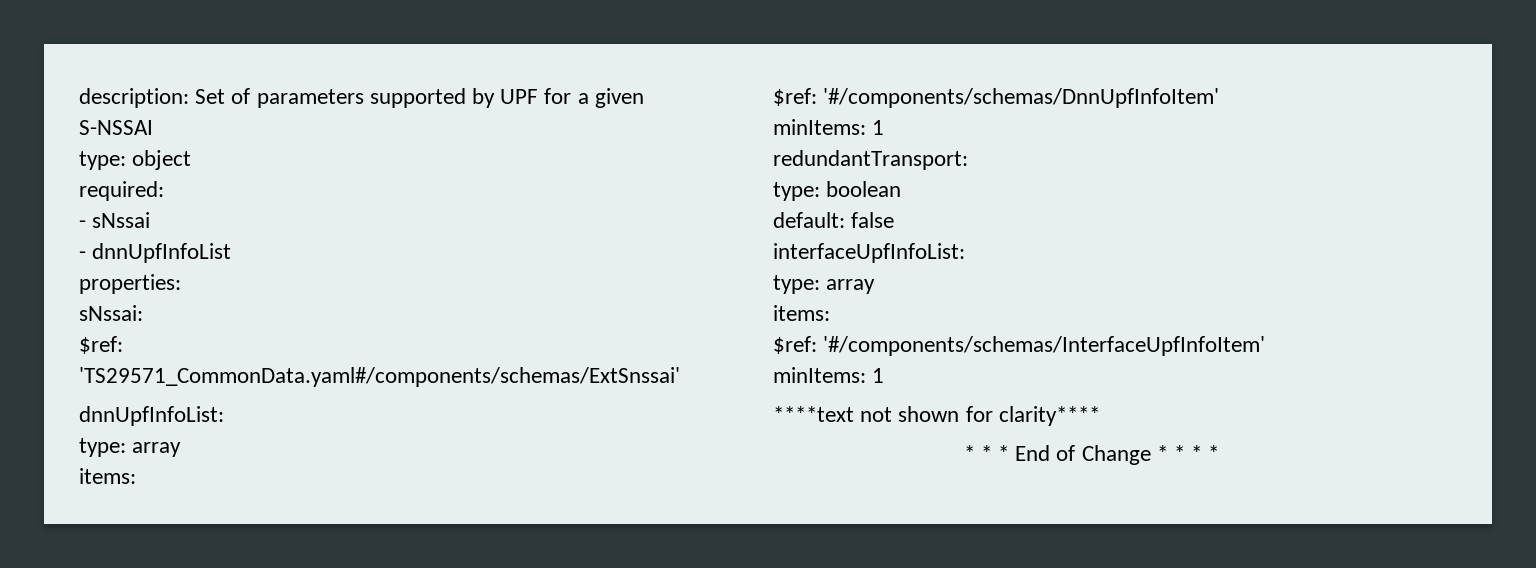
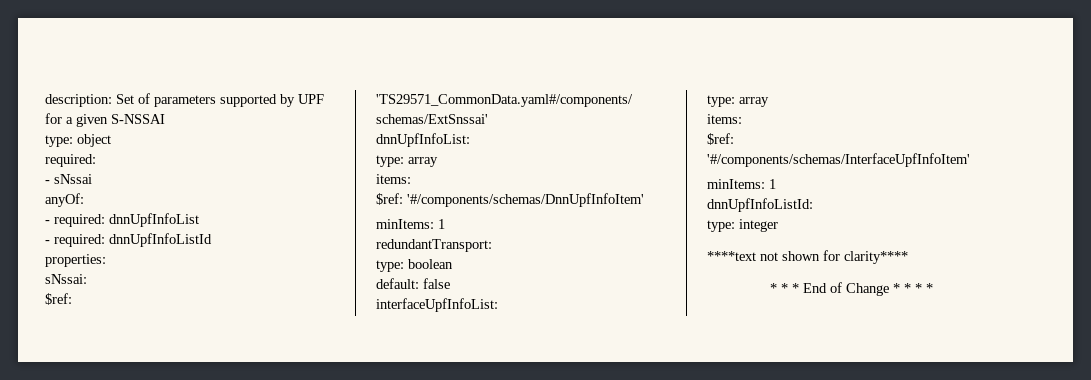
[79,251,86,259] // - -> [45,193,84,207] [45,214,105,227] // anyOf: // - required:
(232, 253) none -> [45,233,212,247] // - required: dnnUpfInfoListId
(885, 375) none -> [707,198,813,212] [707,219,778,232] // dnnUpfInfoListId: // type: integer

